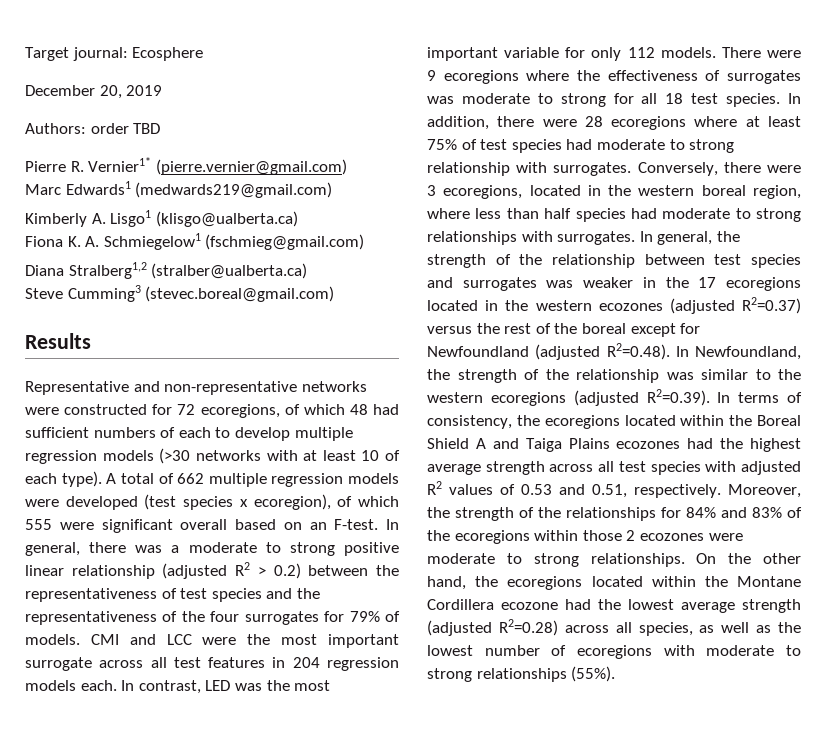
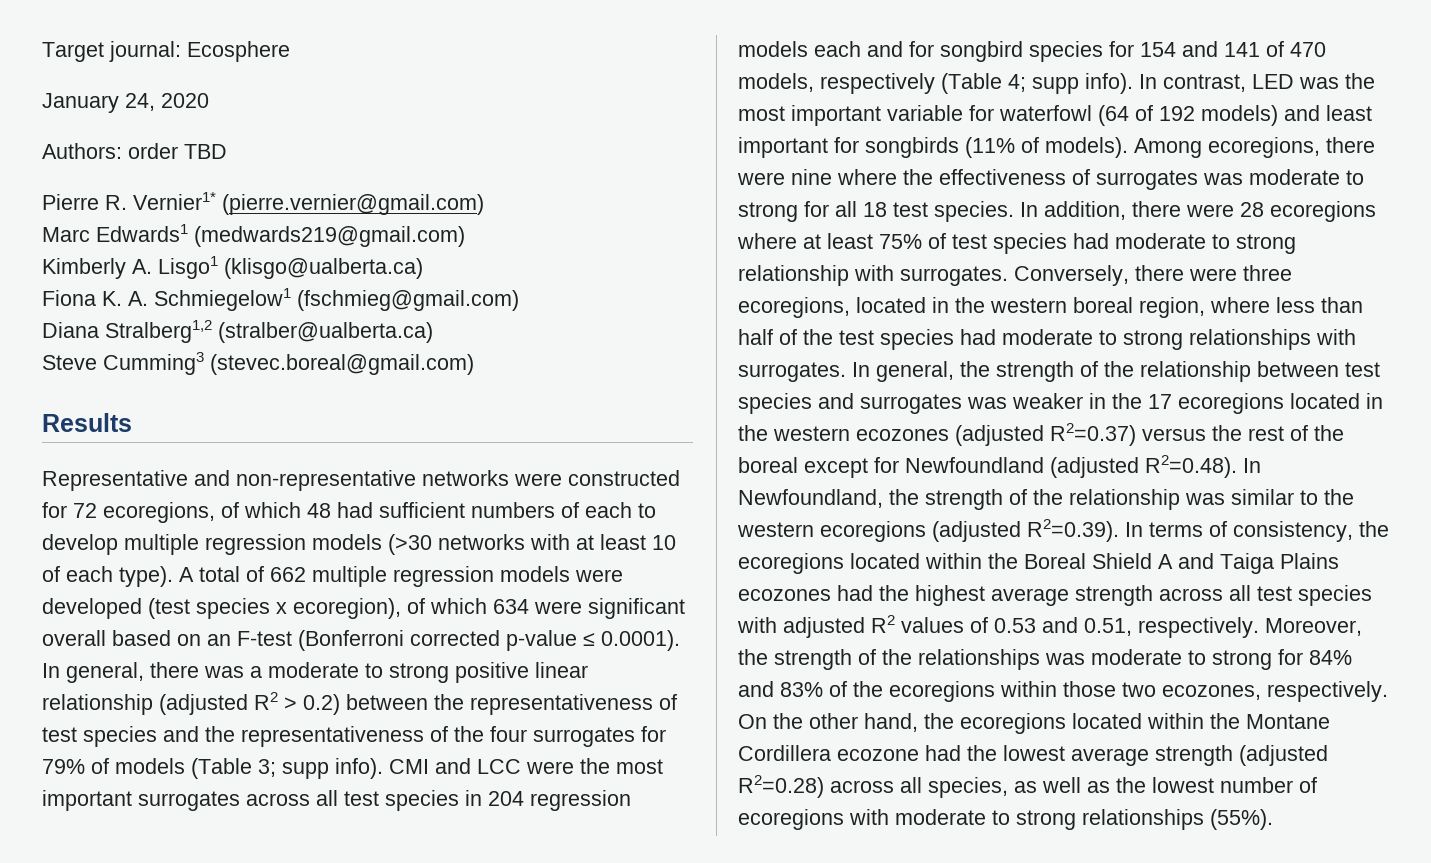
[25,85,163,99] December 20, 2019 -> [42,93,209,113] January 24, 2020
[25,519,52,530] 555 -> [493,599,529,614] 634
[334,519,379,530] F-test. -> [237,630,680,651] F-test (Bonferroni corrected p-value ≤ 0.0001).
[25,634,80,645] models. -> [115,758,383,779] models (Table 3; supp info).
[25,657,266,671] surrogate across all test features -> [138,790,459,811] surrogates across all test species
[80,680,117,691] each. -> [814,41,1326,62] [738,73,1133,94] each and for songbird species for 154 and 141 of 470 models, respectively (Table 4; supp info).
[591,47,801,61] [427,70,519,84] only 112 models. There were 9 ecoregions -> [999,105,1372,126] [738,137,1375,158] [737,169,832,185] waterfowl (64 of 192 models) and least important for songbirds (11% of models). Among ecoregions, there were nine
[427,185,436,196] 3 -> [1243,265,1292,281] three
(572, 213) none -> [779,329,874,345] of the test
(656, 514) none -> [1045,649,1272,670] was moderate to strong
[626,530,743,541] [427,553,685,567] 2 ecozones were moderate to strong relationships. -> [1122,681,1388,702] two ecozones, respectively.

